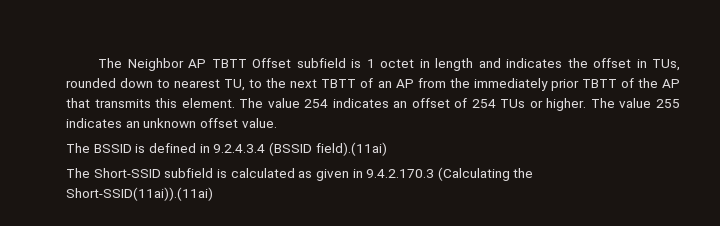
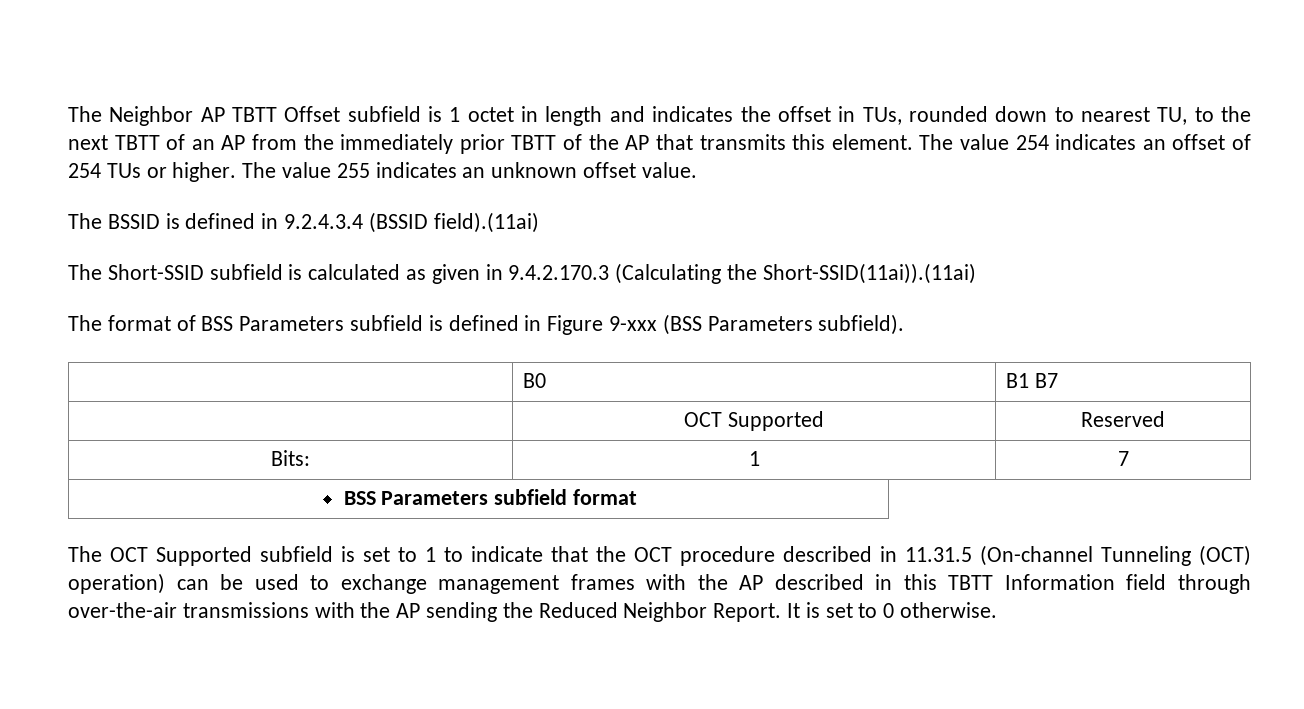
(213, 194) none -> [68,314,905,335] [523,373,547,388] [1006,373,1058,388] [684,411,824,431] [1081,411,1165,427] [271,450,310,466] [748,451,760,466] [1117,451,1129,466] [343,489,638,505] [68,545,1251,566] [68,573,1251,594] [68,602,998,622] // The format of BSS Parameters subfield is defined in Figure 9-xxx (BSS Parameters subfield). // | B0 | B1 B7 // | OCT Supported | Reserved // Bits: | 1 | 7 // BSS Parameters subfield format // The OCT Supported subfield is set to 1 to indicate that the OCT procedure described in 11.31.5 (On-channel Tunneling (OCT) operation) can be used to exchange management frames with the AP described in this TBTT Information field through over-the-air transmissions with the AP sending the Reduced Neighbor Report. It is set to 0 otherwise.

